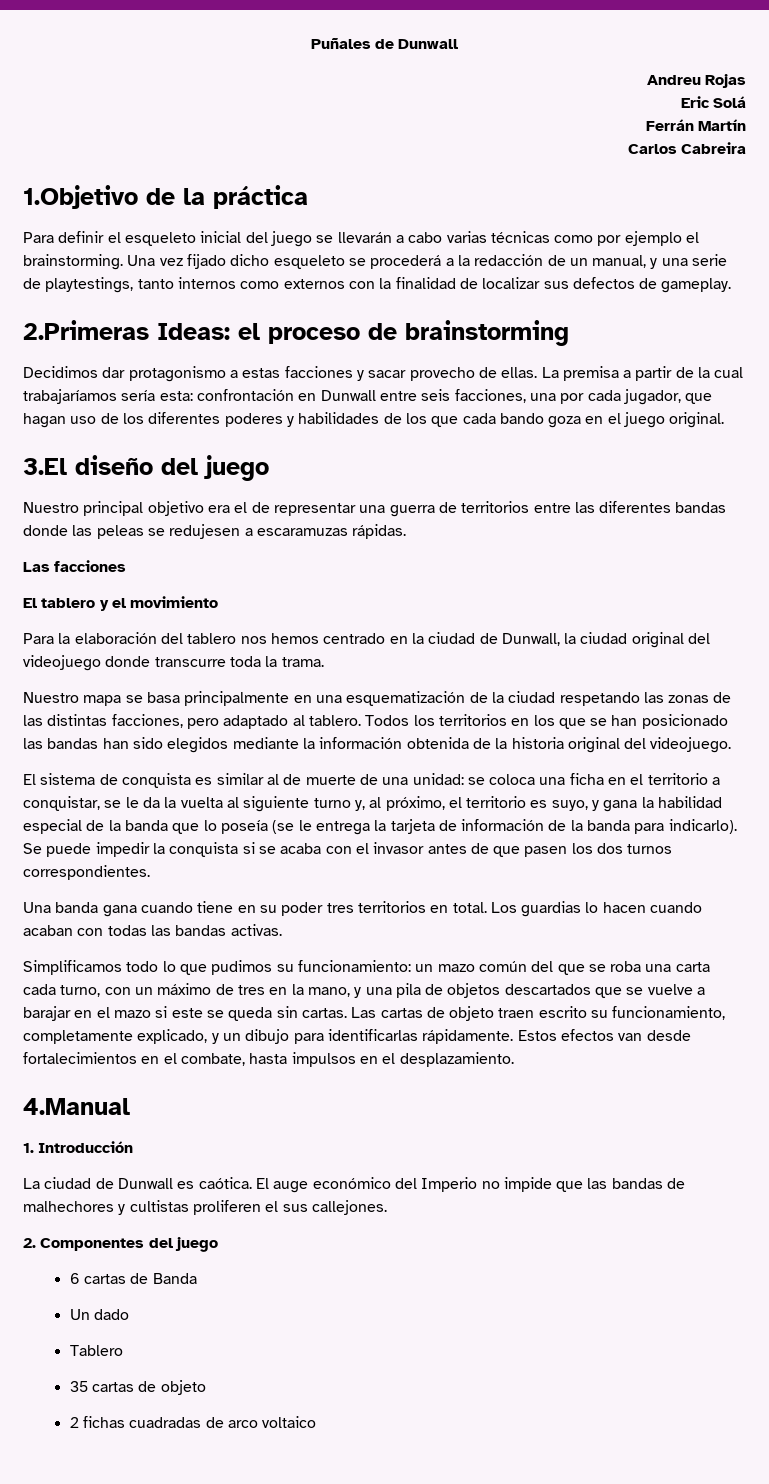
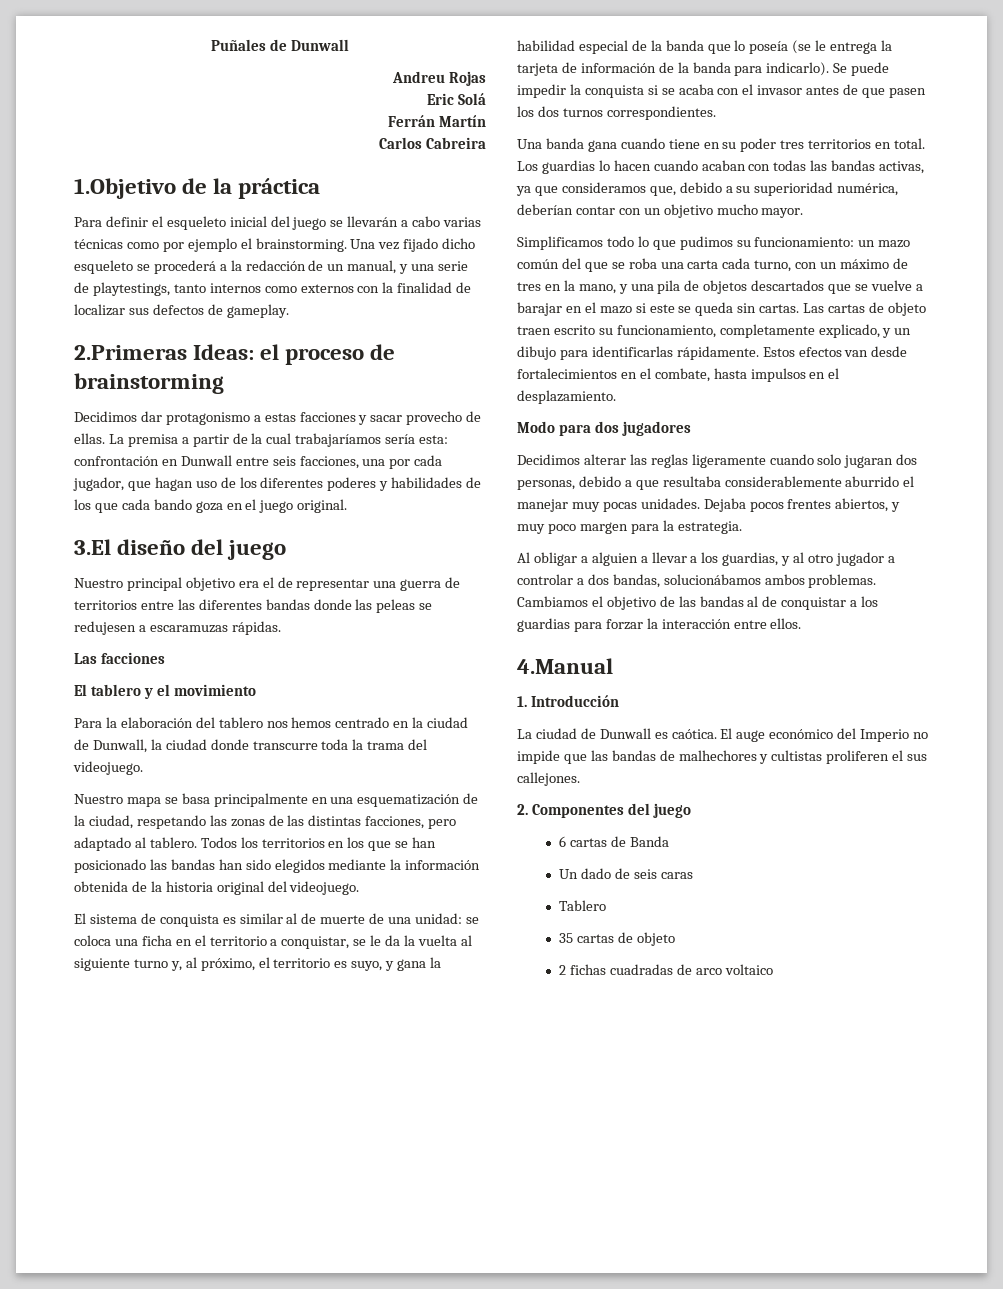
[631,632,711,648] [23,655,101,671] original del videojuego -> (207, 744) none
[281,657,324,667] trama. -> [367,739,428,750] [73,761,143,775] trama del videojuego.
[508,691,556,703] ciudad -> [88,815,133,829] ciudad,
[230,924,282,936] activas. -> [879,161,925,174] [516,182,899,196] [517,204,804,218] activas, ya que consideramos que, debido a su superioridad numérica, deberían contar con un objetivo mucho mayor.
(514, 1059) none -> [517,421,691,436] [517,454,918,468] [517,476,915,490] [517,498,901,512] [517,520,742,534] [517,552,895,566] [517,574,877,588] [517,596,879,610] [517,618,802,632] // Modo para dos jugadores // Decidimos alterar las reglas ligeramente cuando solo jugaran dos personas, debido a que resultaba considerablemente aburrido el manejar muy pocas unidades. Dejaba pocos frentes abiertos, y muy poco margen para la estrategia. // Al obligar a alguien a llevar a los guardias, y al otro jugador a controlar a dos bandas, solucionábamos ambos problemas. Cambiamos el objetivo de las bandas al de conquistar a los guardias para forzar la interacción entre ellos.
(129, 1314) none -> [615,868,693,879] de seis caras

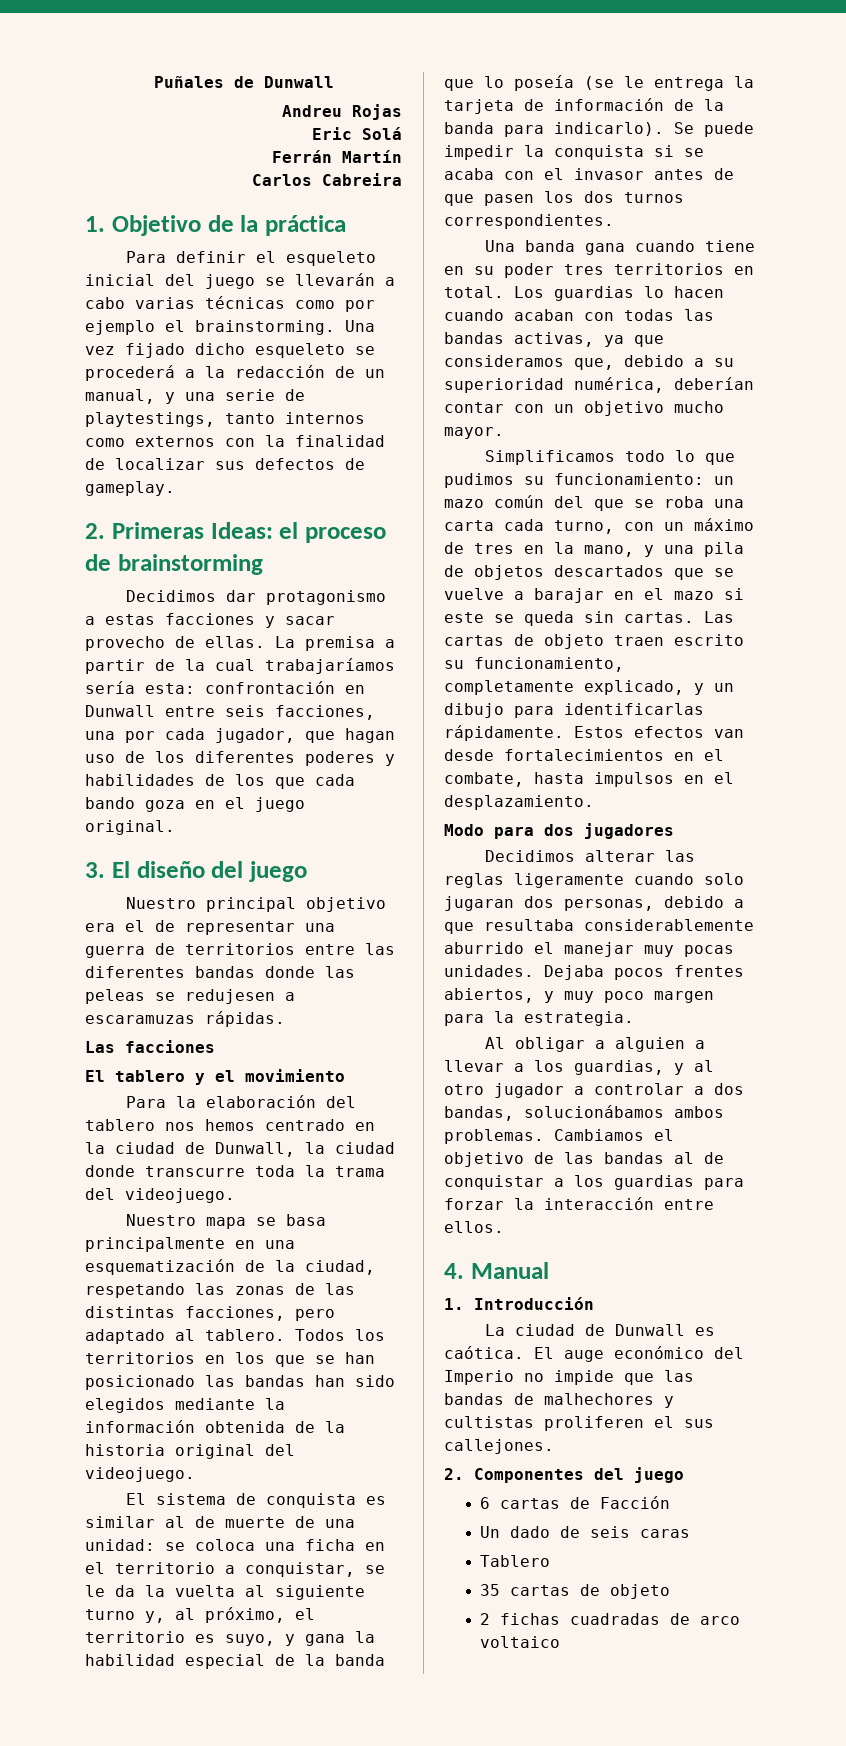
[74,178,176,199] 1.Objetivo -> [85,215,201,236] 1. Objetivo
[74,345,187,360] 2.Primeras -> [85,522,204,539] 2. Primeras
[74,539,111,555] 3.El -> [85,861,130,878] 3. El
[517,658,613,674] 4.Manual -> [444,1262,549,1279] 4. Manual
[630,836,670,847] Banda -> [600,1496,671,1509] Facción

